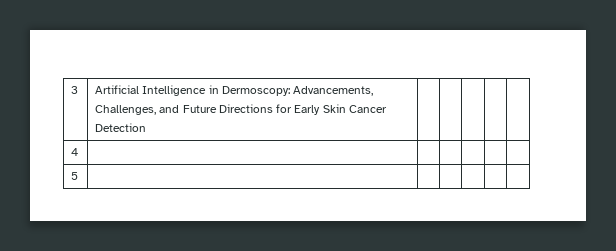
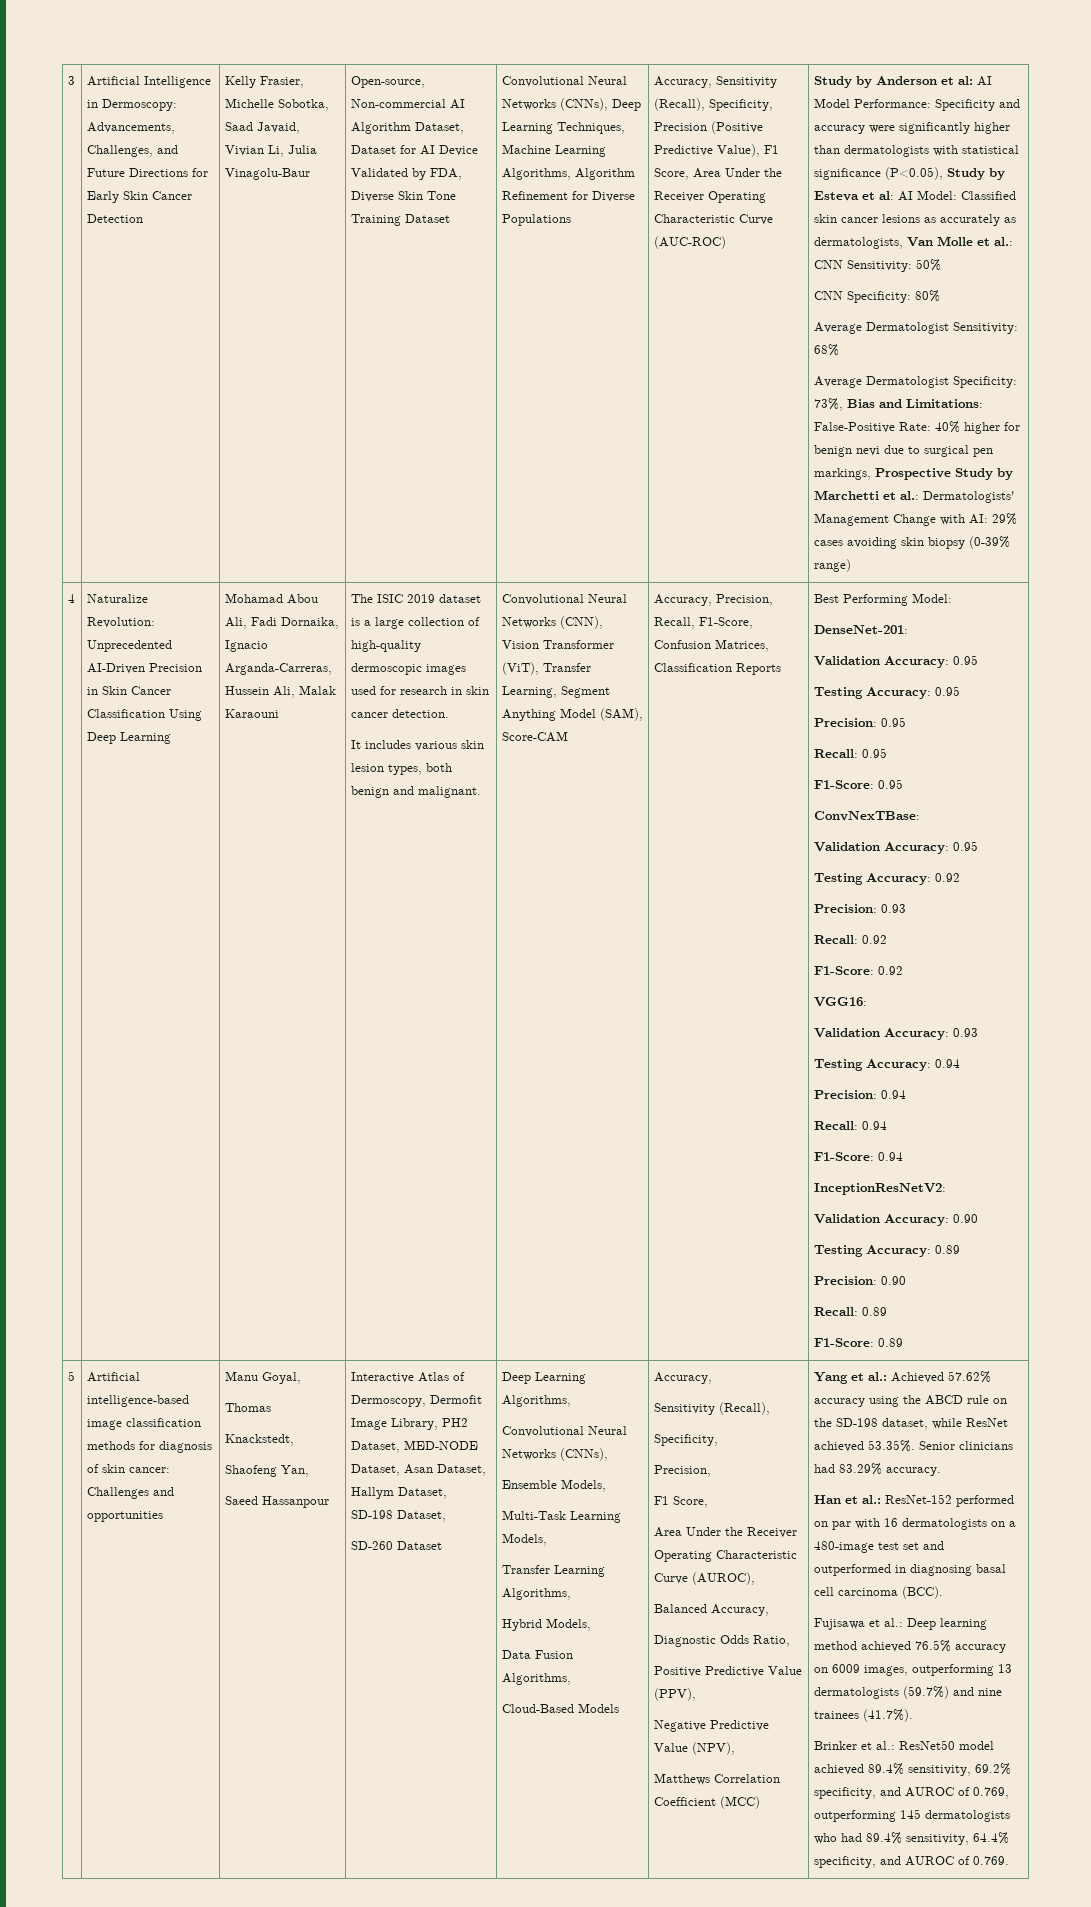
[71,148,79,156] [71,172,79,180] | | | | // 4 | | | | | | // 5 | | | | | | -> [224,76,304,88] [224,98,329,111] [224,122,300,134] [224,145,317,157] [224,168,310,180] [350,76,425,88] [350,99,465,109] [350,122,464,134] [350,145,478,156] [350,168,462,180] [350,191,456,202] [350,214,450,226] [501,76,627,87] [501,98,641,111] [501,122,625,134] [501,144,606,157] [501,168,635,180] [501,191,635,202] [501,214,571,226] [653,76,777,88] [653,98,773,111] [653,121,763,134] [653,144,779,157] [653,168,782,180] [653,191,766,203] [653,214,773,225] [653,236,726,249] [813,76,992,88] [813,98,1020,111] [813,122,1010,134] [813,145,1019,157] [813,167,1005,180] [813,190,1016,201] [813,214,1016,226] [813,236,1013,249] [813,259,941,272] [813,290,940,303] [813,322,1018,334] [813,344,839,356] [813,376,1017,388] [813,398,983,411] [813,421,1020,434] [813,445,993,457] [813,468,1013,480] [813,490,1015,503] [813,513,1017,526] [813,536,1010,549] [813,559,851,572] [67,594,75,603] [86,594,148,603] [86,617,155,628] [86,640,172,652] [86,663,202,674] [86,686,171,695] [86,709,202,721] [86,732,171,744] [224,593,318,604] [224,617,339,629] [224,640,268,652] [224,663,332,675] [224,685,336,698] [224,709,279,718] [350,594,481,603] [350,617,480,629] [350,640,421,652] [350,663,466,675] [350,686,489,695] [350,709,449,718] [350,740,484,751] [350,763,452,775] [350,786,481,798] [501,594,627,605] [501,616,603,629] [501,640,614,649] [501,662,591,675] [501,686,610,698] [501,708,643,721] [501,731,568,742] [653,594,773,606] [653,617,753,629] [653,639,769,652] [653,663,781,675] [813,593,952,606] [813,625,908,634] [813,655,978,668] [813,686,960,699] [813,717,906,727] [813,748,887,758] [813,779,903,789] [813,811,920,821] [813,841,978,854] [813,873,960,885] [813,904,906,913] [813,935,887,944] [813,966,903,975] [813,997,867,1007] [813,1028,978,1040] [813,1059,960,1071] [813,1090,906,1099] [813,1121,887,1130] [813,1152,903,1161] [813,1183,946,1195] [813,1214,978,1226] [813,1245,960,1257] [813,1276,906,1285] [813,1307,887,1316] [813,1338,903,1347] [67,1371,75,1381] [86,1372,140,1382] [86,1395,189,1407] [86,1418,201,1430] [86,1441,212,1453] [86,1464,170,1473] [86,1487,174,1499] [86,1511,163,1522] [224,1371,301,1384] [224,1403,271,1412] [224,1434,294,1446] [224,1465,309,1477] [224,1496,329,1508] [350,1372,465,1383] [350,1395,482,1407] [350,1418,468,1430] [350,1440,478,1453] [350,1464,486,1476] [350,1487,447,1499] [350,1510,446,1522] [350,1541,442,1550] [501,1372,586,1384] [501,1395,571,1407] [501,1426,627,1437] [501,1448,608,1461] [501,1479,606,1492] [501,1510,621,1523] [501,1533,547,1546] [501,1565,605,1577] [501,1588,571,1600] [501,1618,591,1631] [501,1650,573,1659] [501,1673,571,1685] [501,1703,619,1713] [653,1372,712,1384] [653,1402,770,1415] [653,1434,718,1446] [653,1465,711,1477] [653,1496,708,1508] [653,1527,797,1538] [653,1550,797,1562] [653,1572,755,1585] [653,1604,769,1616] [653,1635,790,1647] [653,1666,802,1677] [653,1688,696,1701] [653,1720,769,1732] [653,1742,735,1755] [653,1773,780,1785] [653,1796,760,1809] [813,1371,991,1384] [813,1395,1007,1407] [813,1418,1008,1430] [813,1440,1013,1452] [813,1463,941,1476] [813,1494,1014,1507] [813,1518,1016,1530] [813,1541,944,1553] [813,1564,1006,1576] [813,1586,943,1599] [813,1618,987,1630] [813,1640,1006,1653] [813,1664,1012,1676] [813,1686,1002,1699] [813,1709,913,1722] [813,1740,994,1750] [813,1763,1011,1776] [813,1787,1009,1799] [813,1809,1010,1822] [813,1832,1009,1845] [813,1856,1009,1868] Kelly Frasier, Michelle Sobotka, Saad Javaid, Vivian Li, Julia Vinagolu-Baur | Open-source, Non-commercial AI Algorithm Dataset, Dataset for AI Device Validated by FDA, Diverse Skin Tone Training Dataset | Convolutional Neural Networks (CNNs), Deep Learning Techniques, Machine Learning Algorithms, Algorithm Refinement for Diverse Populations | Accuracy, Sensitivity (Recall), Specificity, Precision (Positive Predictive Value), F1 Score, Area Under the Receiver Operating Characteristic Curve (AUC-ROC) | Study by Anderson et al: AI Model Performance: Specificity and accuracy were significantly higher than dermatologists with statistical significance (P<0.05), Study by Esteva et al: AI Model: Classified skin cancer lesions as accurately as dermatologists, Van Molle et al.: CNN Sensitivity: 50% // CNN Specificity: 80% // Average Dermatologist Sensitivity: 68% // Average Dermatologist Specificity: 73%, Bias and Limitations: False-Positive Rate: 40% higher for benign nevi due to surgical pen markings, Prospective Study by Marchetti et al.: Dermatologists' Management Change with AI: 29% cases avoiding skin biopsy (0-39% range) // 4 | Naturalize Revolution: Unprecedented AI-Driven Precision in Skin Cancer Classification Using Deep Learning | Mohamad Abou Ali, Fadi Dornaika, Ignacio Arganda-Carreras, Hussein Ali, Malak Karaouni | The ISIC 2019 dataset is a large collection of high-quality dermoscopic images used for research in skin cancer detection. // It includes various skin lesion types, both benign and malignant. | Convolutional Neural Networks (CNN), Vision Transformer (ViT), Transfer Learning, Segment Anything Model (SAM), Score-CAM | Accuracy, Precision, Recall, F1-Score, Confusion Matrices, Classification Reports | Best Performing Model: // DenseNet-201: // Validation Accuracy: 0.95 // Testing Accuracy: 0.95 // Precision: 0.95 // Recall: 0.95 // F1-Score: 0.95 // ConvNexTBase: // Validation Accuracy: 0.95 // Testing Accuracy: 0.92 // Precision: 0.93 // Recall: 0.92 // F1-Score: 0.92 // VGG16: // Validation Accuracy: 0.93 // Testing Accuracy: 0.94 // Precision: 0.94 // Recall: 0.94 // F1-Score: 0.94 // InceptionResNetV2: // Validation Accuracy: 0.90 // Testing Accuracy: 0.89 // Precision: 0.90 // Recall: 0.89 // F1-Score: 0.89 // 5 | Artificial intelligence-based image classification methods for diagnosis of skin cancer: Challenges and opportunities | Manu Goyal, // Thomas // Knackstedt, // Shaofeng Yan, // Saeed Hassanpour | Interactive Atlas of Dermoscopy, Dermofit Image Library, PH2 Dataset, MED-NODE Dataset, Asan Dataset, Hallym Dataset, SD-198 Dataset, // SD-260 Dataset | Deep Learning Algorithms, // Convolutional Neural Networks (CNNs), // Ensemble Models, // Multi-Task Learning Models, // Transfer Learning Algorithms, // Hybrid Models, // Data Fusion Algorithms, // Cloud-Based Models | Accuracy, // Sensitivity (Recall), // Specificity, // Precision, // F1 Score, // Area Under the Receiver Operating Characteristic Curve (AUROC), // Balanced Accuracy, // Diagnostic Odds Ratio, // Positive Predictive Value (PPV), // Negative Predictive Value (NPV), // Matthews Correlation Coefficient (MCC) | Yang et al.: Achieved 57.62% accuracy using the ABCD rule on the SD-198 dataset, while ResNet achieved 53.35%. Senior clinicians had 83.29% accuracy. // Han et al.: ResNet-152 performed on par with 16 dermatologists on a 480-image test set and outperformed in diagnosing basal cell carcinoma (BCC). // Fujisawa et al.: Deep learning method achieved 76.5% accuracy on 6009 images, outperforming 13 dermatologists (59.7%) and nine trainees (41.7%). // Brinker et al.: ResNet50 model achieved 89.4% sensitivity, 69.2% specificity, and AUROC of 0.769, outperforming 145 dermatologists who had 89.4% sensitivity, 64.4% specificity, and AUROC of 0.769.

